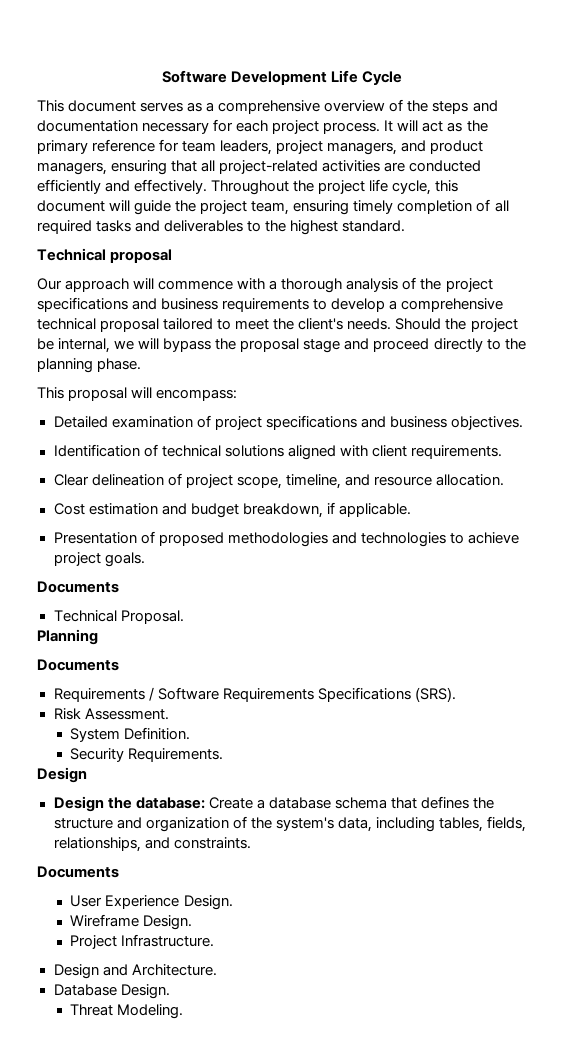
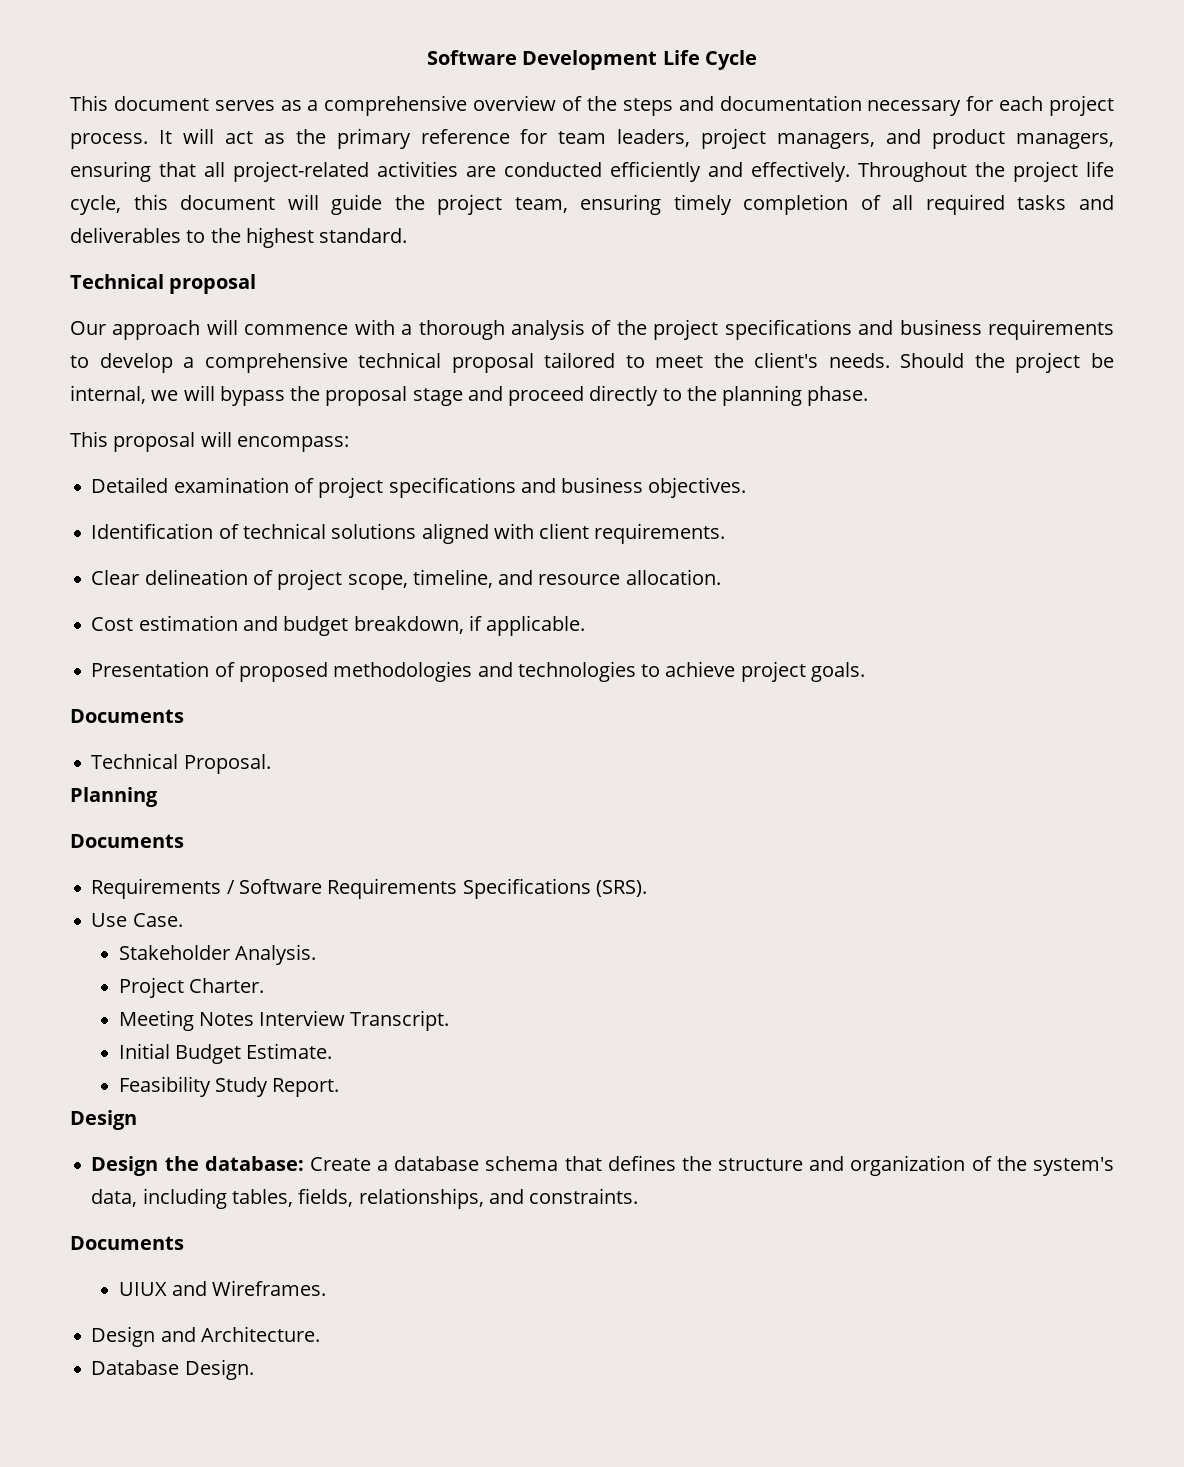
[53,708,169,720] [70,727,191,742] [70,748,224,762] Risk Assessment. // System Definition. // Security Requirements. -> [91,913,183,927] [118,944,316,965] [118,977,264,998] [118,1010,450,1031] [118,1043,333,1064] [118,1076,340,1097] Use Case. // Stakeholder Analysis. // Project Charter. // Meeting Notes Interview Transcript. // Initial Budget Estimate. // Feasibility Study Report.
[70,895,233,910] [70,914,193,930] [70,934,215,949] User Experience Design. // Wireframe Design. // Project Infrastructure. -> [118,1280,327,1296] UIUX and Wireframes.
[70,1004,184,1019] // Threat Modeling. -> (254, 1369) none

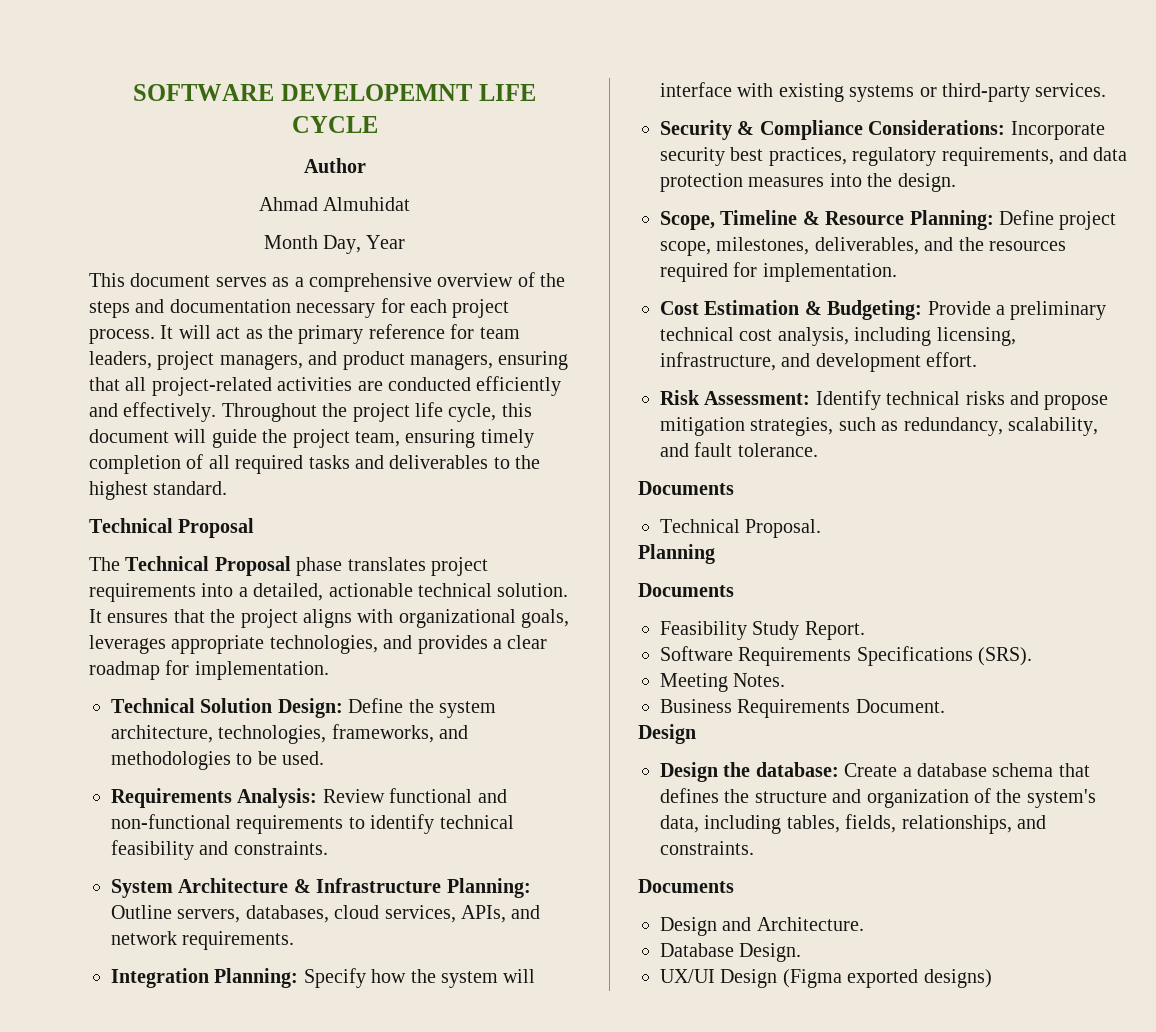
[427,50,757,70] Software Development Life Cycle -> [133,84,536,101] [291,116,378,133] [303,158,366,173] [258,197,411,211] [263,235,406,254] SOFTWARE DEVELOPEMNT LIFE CYCLE // Author // Ahmad Almuhidat // Month Day, Year
[169,274,257,294] [70,319,1114,340] [70,352,1114,373] [70,385,869,406] [70,431,349,452] [91,477,747,498] [91,523,726,544] [91,569,721,590] [91,615,586,636] [91,661,865,682] proposal // Our approach will commence with a thorough analysis of the project specifications and business requirements to develop a comprehensive technical proposal tailored to meet the client's needs. Should the project be internal, we will bypass the proposal stage and proceed directly to the planning phase. // This proposal will encompass: // Detailed examination of project specifications and business objectives. // Identification of technical solutions aligned with client requirements. // Clear delineation of project scope, timeline, and resource allocation. // Cost estimation and budget breakdown, if applicable. // Presentation of proposed methodologies and technologies to achieve project goals. -> [178,518,255,538] [89,556,488,576] [89,583,569,602] [89,609,570,628] [89,635,548,654] [89,660,329,680] [111,698,496,718] [111,724,469,744] [111,751,325,770] [111,788,507,808] [111,814,514,834] [111,840,328,860] [111,878,531,898] [111,905,541,923] [111,931,295,950] [111,968,536,988] [660,82,1107,102] [660,120,1105,140] [660,147,1128,166] [660,173,956,192] [660,210,1117,230] [660,237,1066,256] [660,262,897,282] [660,300,1107,320] [660,327,1016,346] [660,352,978,372] [660,390,1109,410] [660,417,1098,436] [660,442,818,457] Proposal // The Technical Proposal phase translates project requirements into a detailed, actionable technical solution. It ensures that the project aligns with organizational goals, leverages appropriate technologies, and provides a clear roadmap for implementation. // Technical Solution Design: Define the system architecture, technologies, frameworks, and methodologies to be used. // Requirements Analysis: Review functional and non-functional requirements to identify technical feasibility and constraints. // System Architecture & Infrastructure Planning: Outline servers, databases, cloud services, APIs, and network requirements. // Integration Planning: Specify how the system will interface with existing systems or third-party services. // Security & Compliance Considerations: Incorporate security best practices, regulatory requirements, and data protection measures into the design. // Scope, Timeline & Resource Planning: Define project scope, milestones, deliverables, and the resources required for implementation. // Cost Estimation & Budgeting: Provide a preliminary technical cost analysis, including licensing, infrastructure, and development effort. // Risk Assessment: Identify technical risks and propose mitigation strategies, such as redundancy, scalability, and fault tolerance.
[91,878,235,899] Requirements / -> [660,621,865,640] Feasibility Study Report. //
[91,913,183,927] [118,944,316,965] [118,977,264,998] [118,1010,450,1031] [118,1043,333,1064] [118,1076,340,1097] Use Case. // Stakeholder Analysis. // Project Charter. // Meeting Notes Interview Transcript. // Initial Budget Estimate. // Feasibility Study Report. -> [660,673,786,692] [660,699,945,718] Meeting Notes. // Business Requirements Document.
[118,1280,327,1296] // UIUX and Wireframes. -> (734, 886) none
(254, 1369) none -> [660,969,992,988] // UX/UI Design (Figma exported designs)

